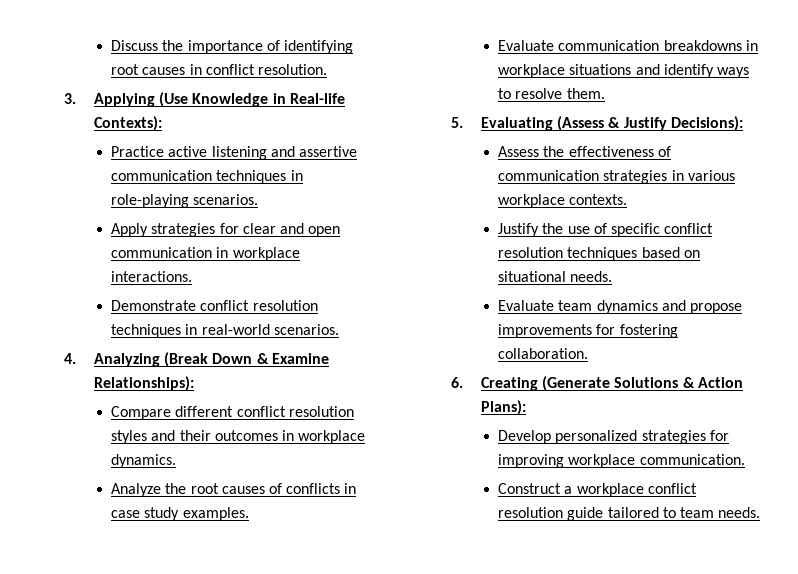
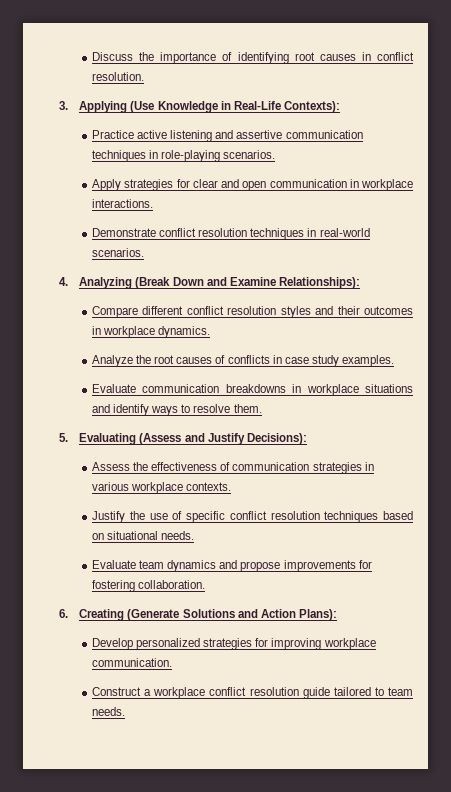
[289,93,345,104] Real-life -> [233,101,281,110] Real-Life
[256,353,269,364] & -> [206,277,227,286] and
[608,117,621,128] & -> [184,433,205,442] and
[682,377,695,388] & -> [237,609,258,618] and

